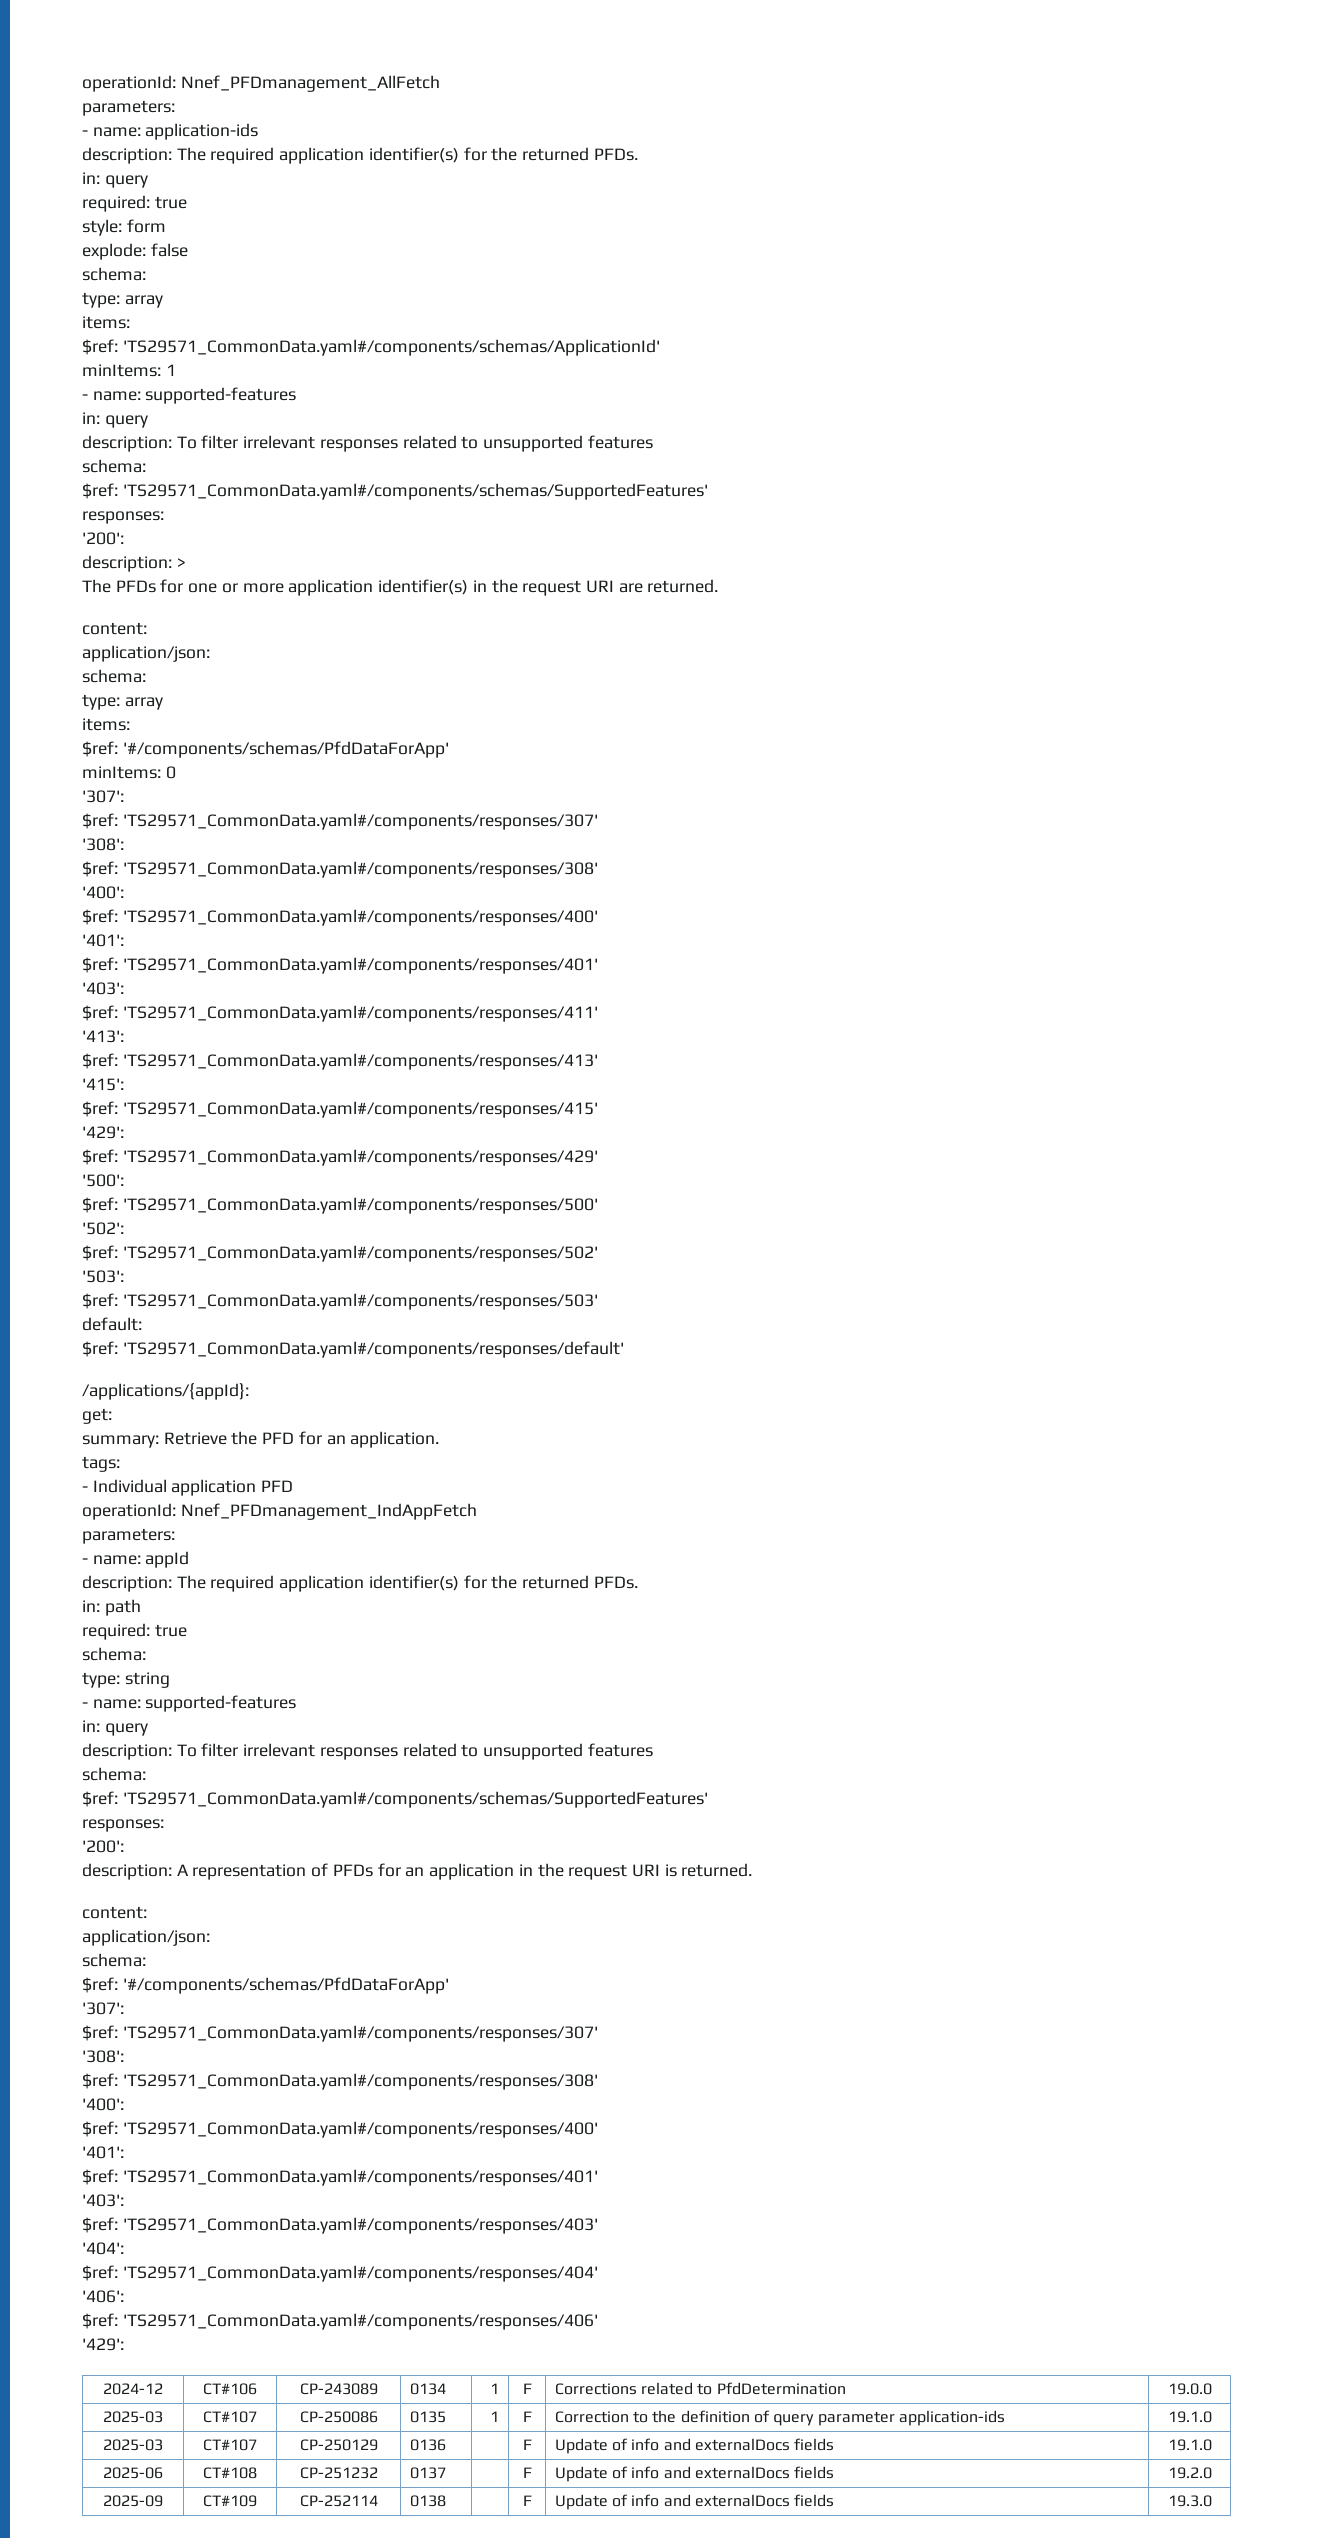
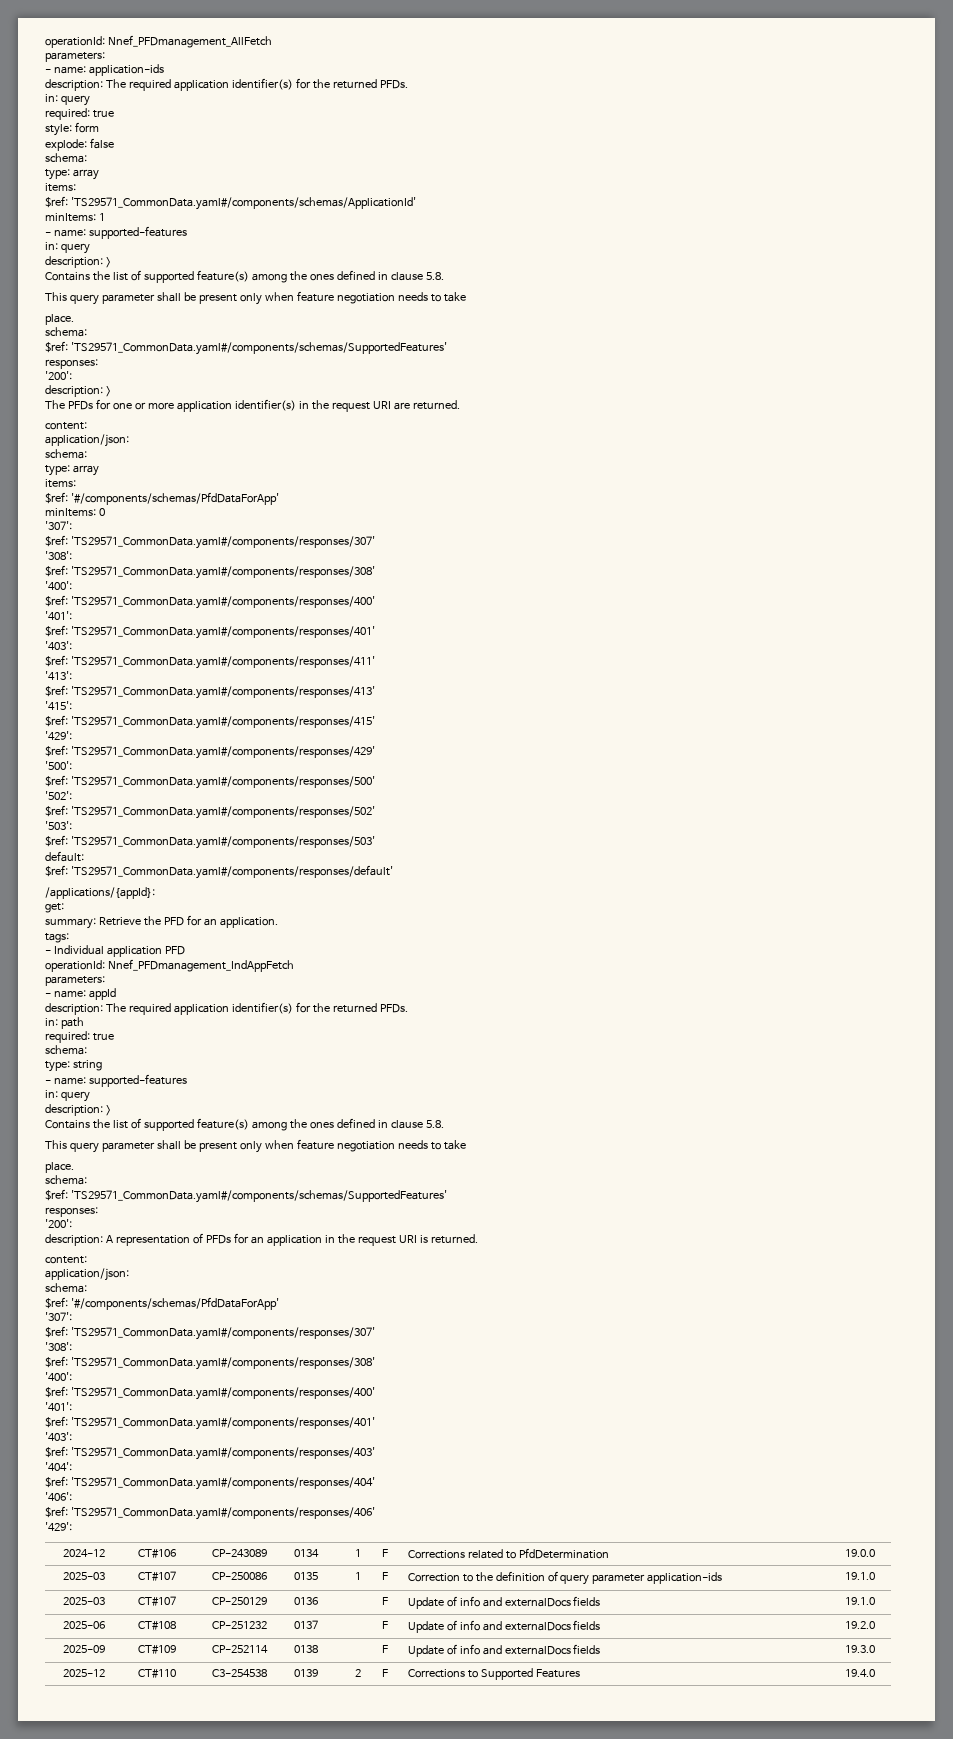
[176,435,653,452] To filter irrelevant responses related to unsupported features -> [105,257,111,268] [45,270,444,283] [45,291,466,305] [45,314,74,325] > // Contains the list of supported feature(s) among the ones defined in clause 5.8. // This query parameter shall be present only when feature negotiation needs to take // place.
[176,1743,653,1760] To filter irrelevant responses related to unsupported features -> [105,1105,111,1116] [45,1118,444,1131] [45,1139,466,1153] [45,1162,74,1173] > // Contains the list of supported feature(s) among the ones defined in clause 5.8. // This query parameter shall be present only when feature negotiation needs to take // place.
(1212, 2501) none -> [62,1669,105,1677] [138,1669,176,1678] [211,1669,267,1677] [293,1669,318,1677] [355,1669,362,1677] [381,1669,388,1677] [407,1668,580,1680] [844,1669,875,1677] // 2025-12 | CT#110 | C3-254538 | 0139 | 2 | F | Corrections to Supported Features | 19.4.0

